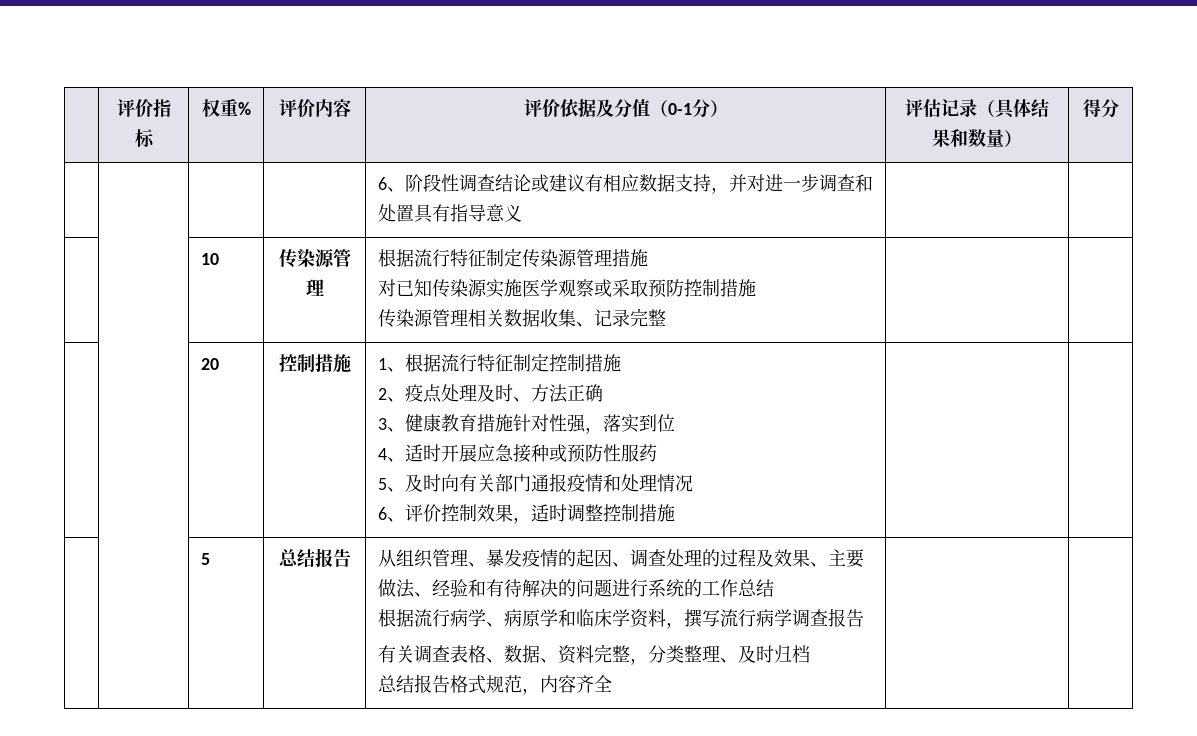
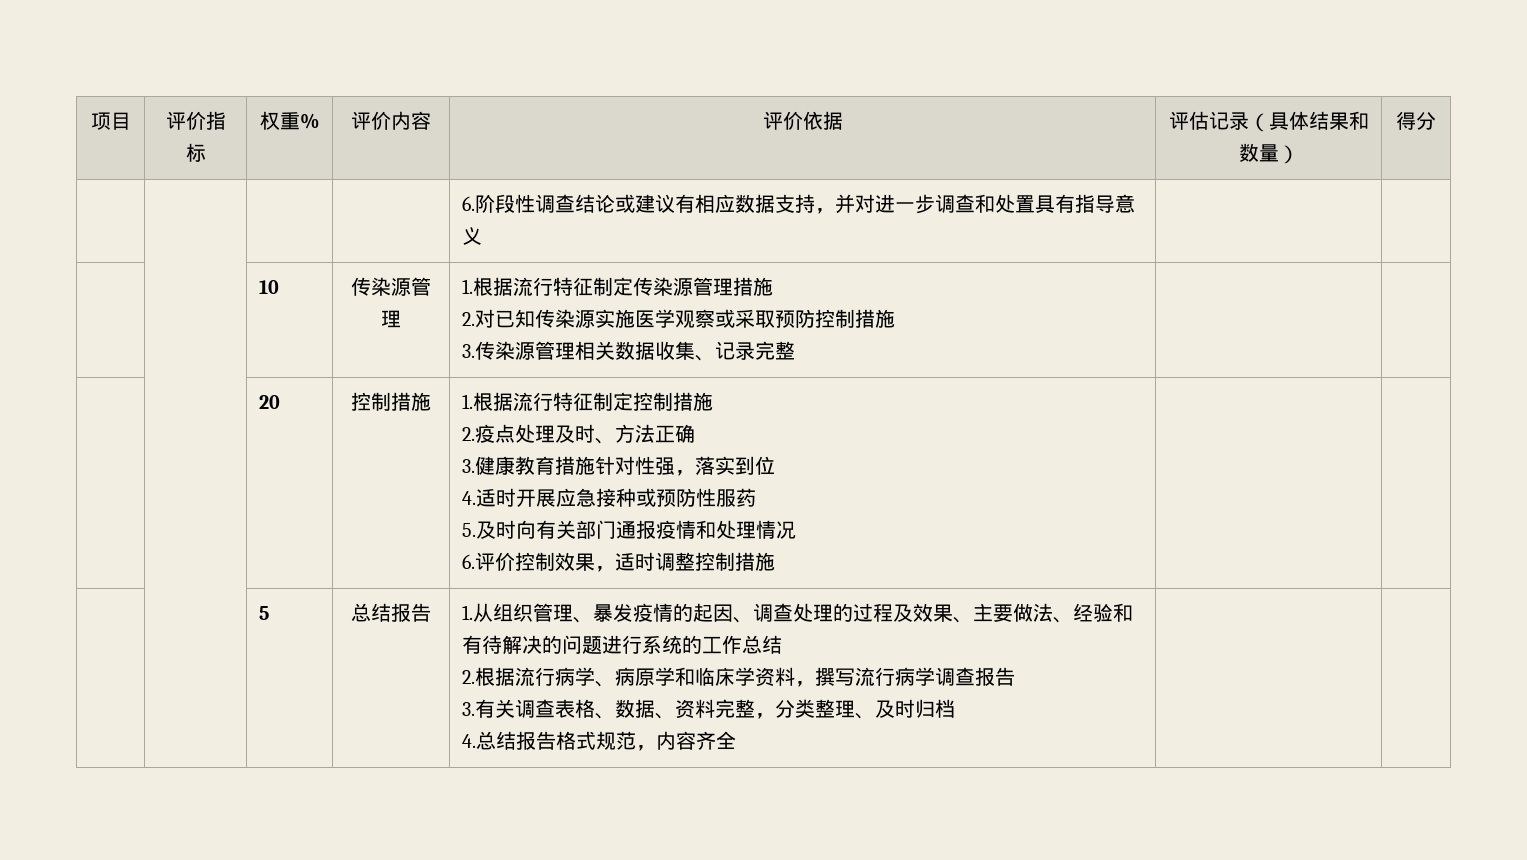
(116, 108) none -> [90,112,131,130] 项目
[595,99,728,118] 及分值（0-1分） -> (843, 120) none
[377,177,405,192] 6、 -> [461,196,475,211] 6.
(324, 287) none -> [461,279,473,294] 1.
(648, 258) none -> [461,312,475,326] 2.
(756, 288) none -> [461,344,475,358] 3.
[377,358,405,372] 1、 -> [461,394,473,409] 1.
[377,388,405,402] 2、 -> [461,427,475,441] 2.
[377,418,405,432] 3、 -> [461,459,475,473] 3.
[377,448,405,462] 4、 -> [461,491,476,505] 4.
[377,478,405,492] 5、 -> [461,523,476,537] 5.
[377,507,405,522] 6、 -> [461,554,475,569] 6.
(351, 558) none -> [461,605,473,620] 1.
(774, 588) none -> [461,670,475,684] 2.
(864, 618) none -> [461,702,475,716] 3.
(810, 654) none -> [461,734,476,748] 4.

